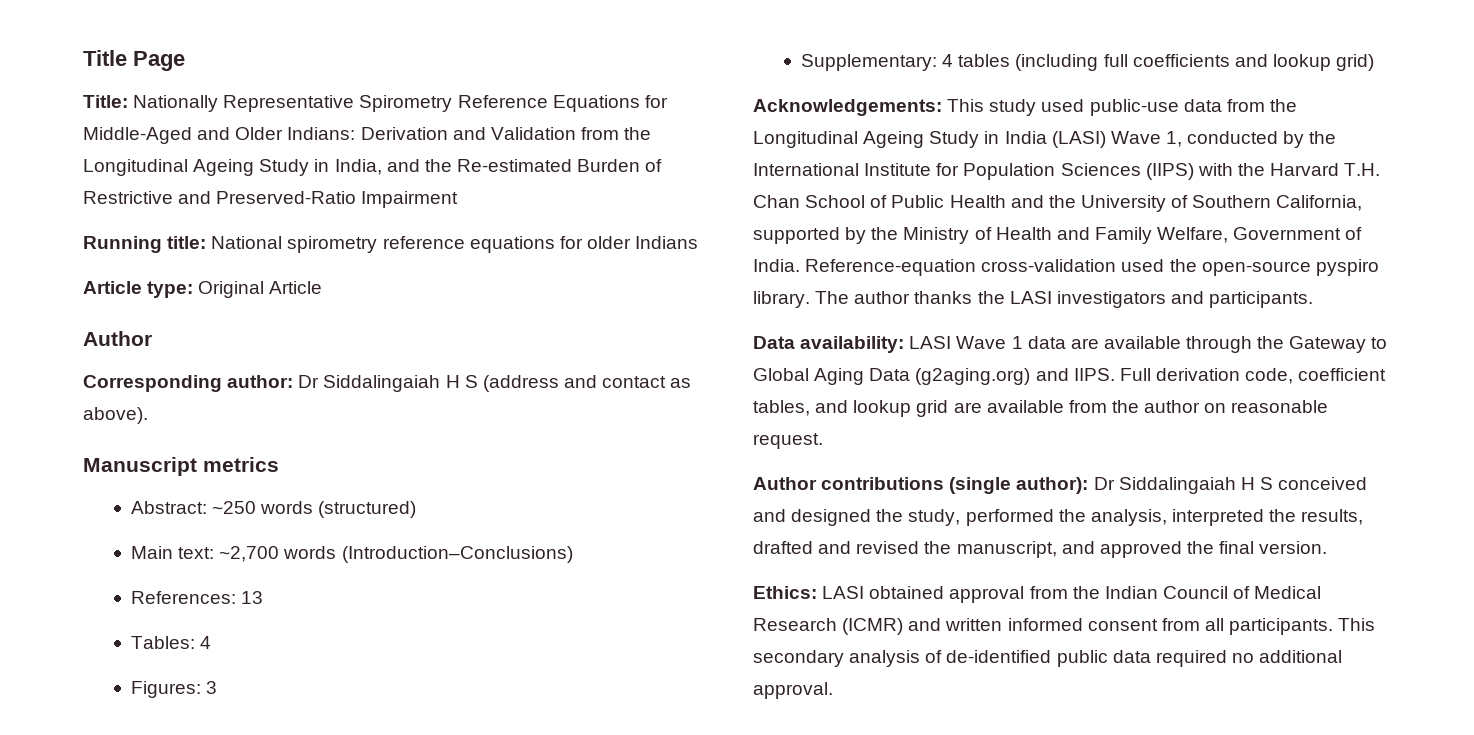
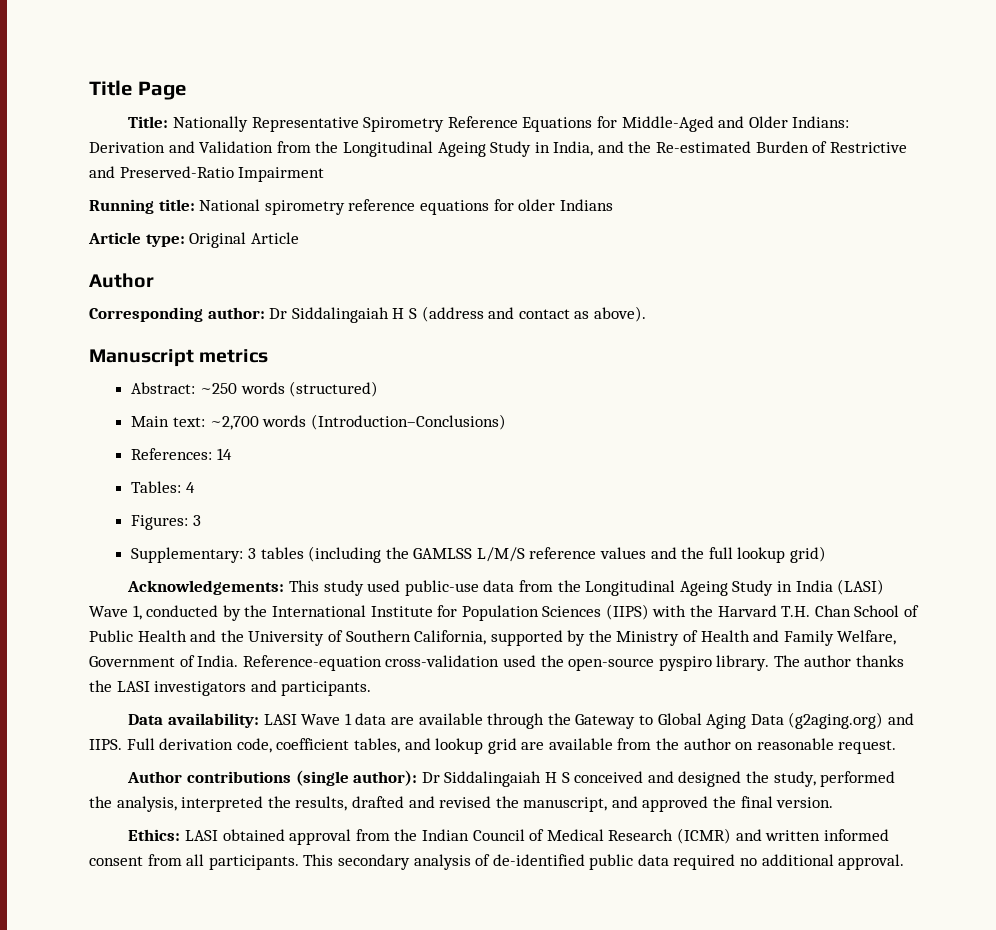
[241,591,264,604] 13 -> [216,448,232,460] 14
[942,54,954,67] 4 -> [247,548,256,559] 3
[1103,54,1268,67] full coefficients and -> [385,547,733,562] the GAMLSS L/M/S reference values and the full

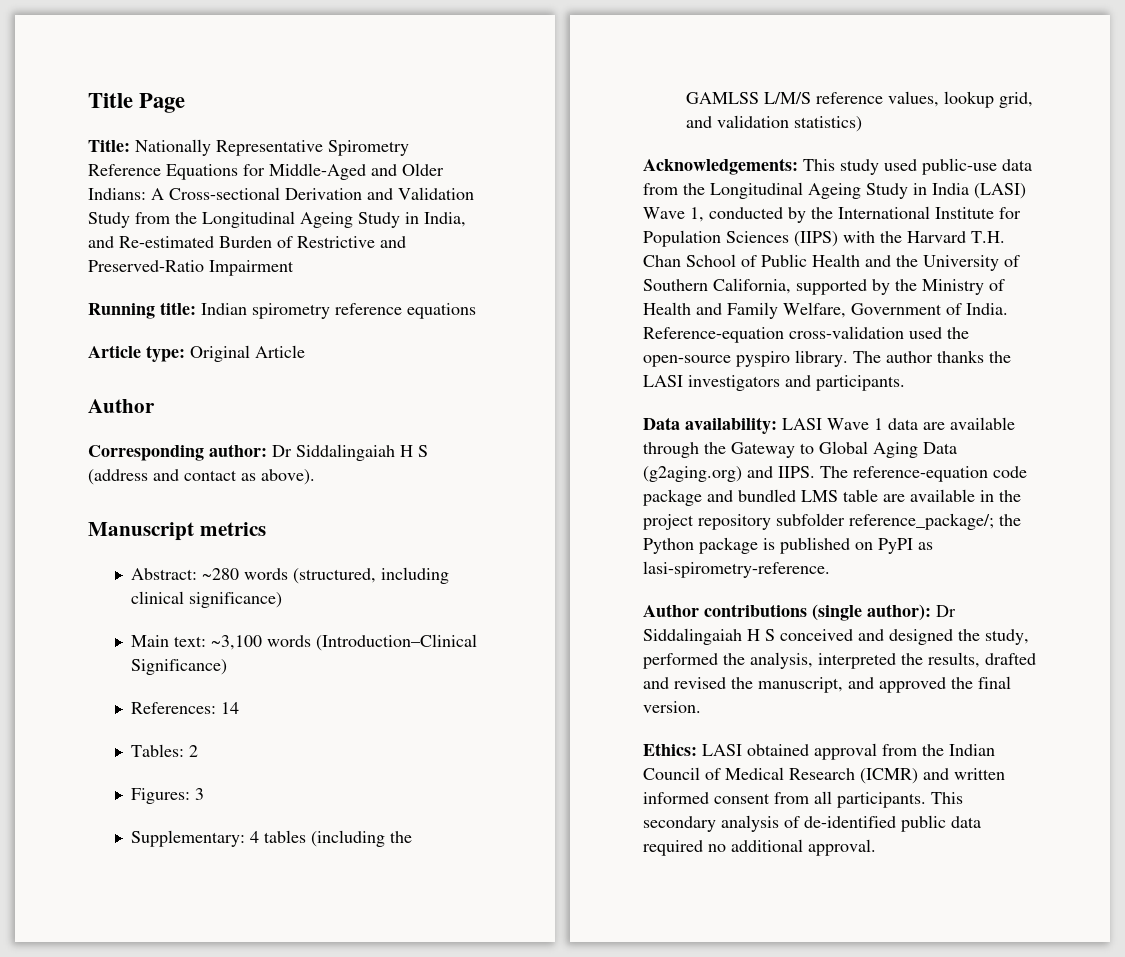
(850, 122) none -> [151,187,280,200] A Cross-sectional
(274, 147) none -> [88,212,130,228] Study
[628,141,652,153] the -> (114, 242) none
[199,199,261,211] National -> [201,303,247,315] Indian
[493,199,613,211] for older Indians -> (476, 311) none
[199,381,379,397] [131,414,506,430] ~250 words (structured) // Main text: ~2,700 words (Introduction–Conclusions) -> [202,567,450,584] [131,591,283,608] [131,634,478,651] [131,659,228,675] ~280 words (structured, including clinical significance) // Main text: ~3,100 words (Introduction–Clinical Significance)
[185,482,195,493] 4 -> [189,745,199,757] 2
[247,548,256,559] 3 -> [250,831,260,843] 4
[600,546,827,563] values and the full lookup grid) -> [888,91,1034,108] [686,115,863,132] values, lookup grid, and validation statistics)
[126,738,897,754] Full derivation code, coefficient tables, and lookup grid are available from the author on reasonable request. -> [820,466,1027,482] [643,489,1021,506] [643,513,1021,530] [643,537,933,554] [643,561,830,578] The reference-equation code package and bundled LMS table are available in the project repository subfolder reference_package/; the Python package is published on PyPI as lasi-spirometry-reference.

